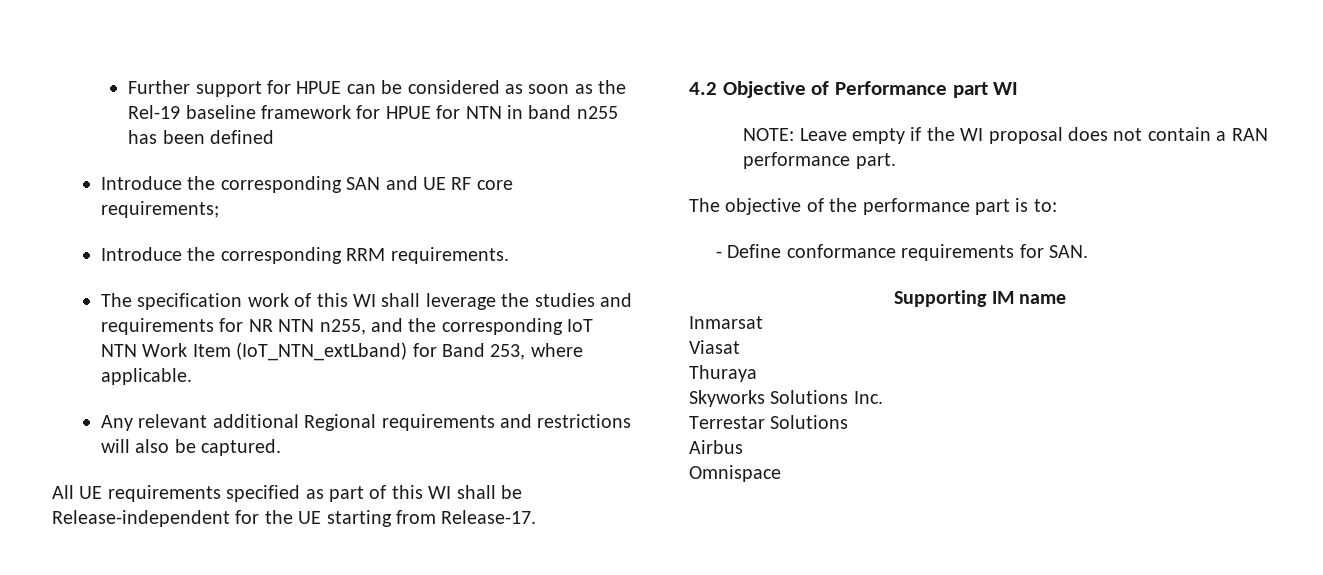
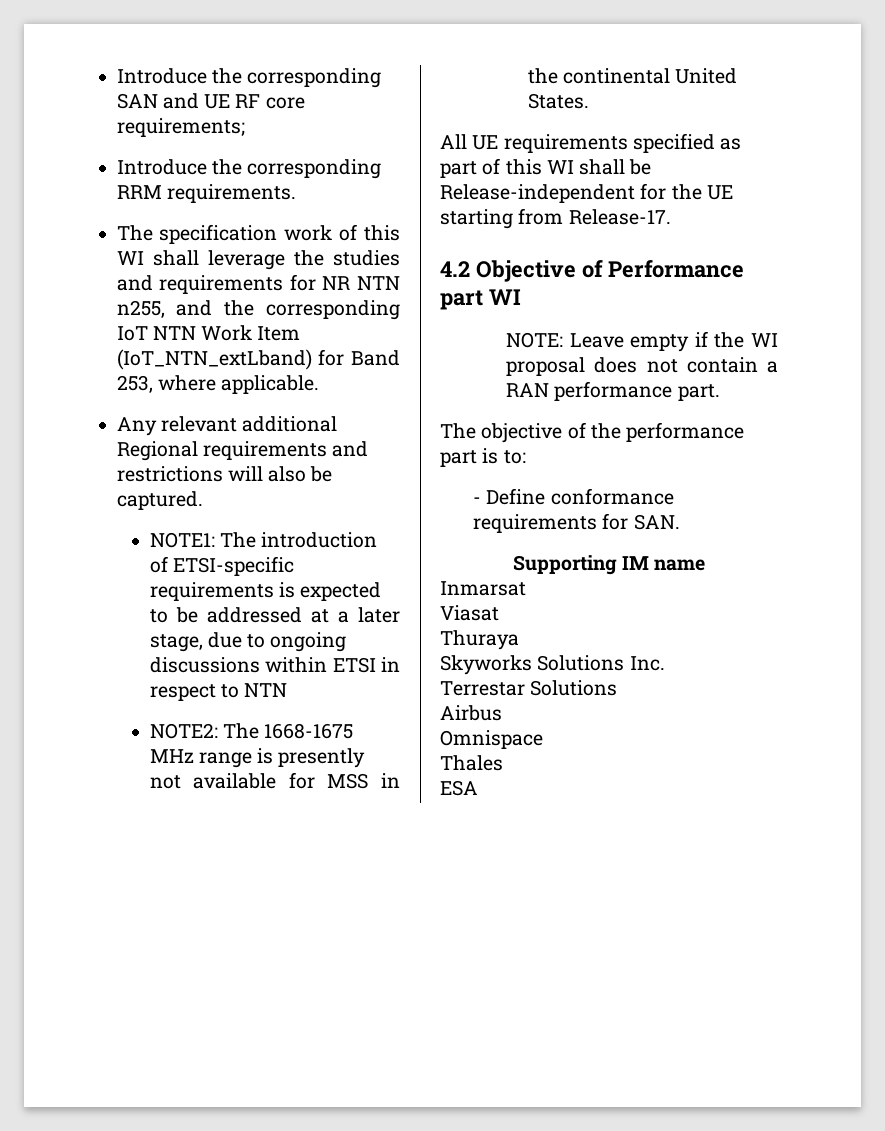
[128,80,627,97] [128,105,618,119] [128,130,274,144] Further support for HPUE can be considered as soon as the Rel-19 baseline framework for HPUE for NTN in band n255 has been defined // -> (116, 76) none
(282, 447) none -> [149,532,378,548] [149,556,294,576] [149,582,382,601] [149,607,400,623] [149,632,347,652] [149,657,400,673] [149,683,288,701] [149,723,354,739] [149,748,366,768] [149,772,400,789] [527,68,738,84] [527,93,589,109] // NOTE1: The introduction of ETSI-specific requirements is expected to be addressed at a later stage, due to ongoing discussions within ETSI in respect to NTN // NOTE2: The 1668-1675 MHz range is presently not available for MSS in the continental United States.
(781, 473) none -> [440,755,503,771] [440,780,478,796] // Thales // ESA

